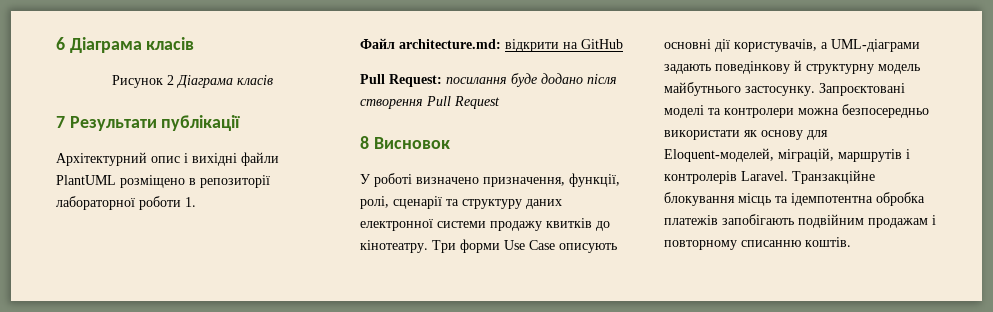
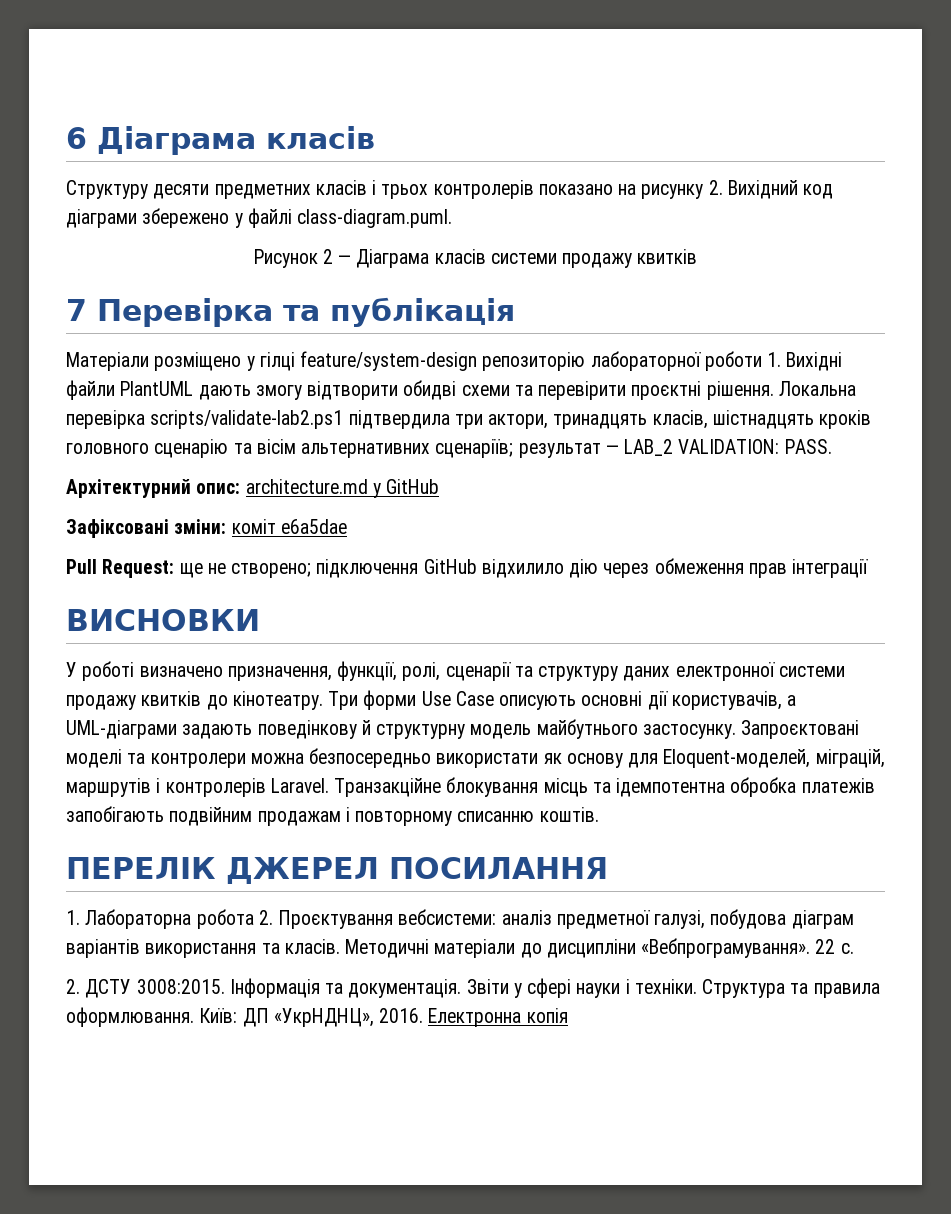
(195, 43) none -> [66,180,834,199] [66,208,453,228] // Структуру десяти предметних класів і трьох контролерів показано на рисунку 2. Вихідний код діаграми збережено у файлі class-diagram.puml.
[176,75,273,88] [56,115,241,131] [56,152,279,166] [56,175,270,188] [56,196,196,210] [360,38,623,52] [360,73,617,87] [360,96,500,109] [360,136,450,149] Діаграма класів // 7 Результати публікації // Архітектурний опис і вихідні файли PlantUML розміщено в репозиторії лабораторної роботи 1. // Файл architecture.md: відкрити на GitHub // Pull Request: посилання буде додано після створення Pull Request // 8 Висновок -> [338,249,698,268] [66,297,515,327] [66,351,843,371] [66,380,856,400] [66,410,872,429] [66,439,832,458] [66,479,440,498] [66,519,347,538] [66,558,869,578] [66,609,260,631] — Діаграма класів системи продажу квитків // 7 Перевірка та публікація // Матеріали розміщено у гілці feature/system-design репозиторію лабораторної роботи 1. Вихідні файли PlantUML дають змогу відтворити обидві схеми та перевірити проєктні рішення. Локальна перевірка scripts/validate-lab2.ps1 підтвердила три актори, тринадцять класів, шістнадцять кроків головного сценарію та вісім альтернативних сценаріїв; результат — LAB_2 VALIDATION: PASS. // Архітектурний опис: architecture.md у GitHub // Зафіксовані зміни: коміт e6a5dae // Pull Request: ще не створено; підключення GitHub відхилило дію через обмеження прав інтеграції // ВИСНОВКИ
(851, 242) none -> [66,857,608,884] [66,909,854,929] [66,938,854,958] [66,978,880,998] [66,1007,568,1027] // ПЕРЕЛІК ДЖЕРЕЛ ПОСИЛАННЯ // 1. Лабораторна робота 2. Проєктування вебсистеми: аналіз предметної галузі, побудова діаграм варіантів використання та класів. Методичні матеріали до дисципліни «Вебпрограмування». 22 с. // 2. ДСТУ 3008:2015. Інформація та документація. Звіти у сфері науки і техніки. Структура та правила оформлювання. Київ: ДП «УкрНДНЦ», 2016. Електронна копія

